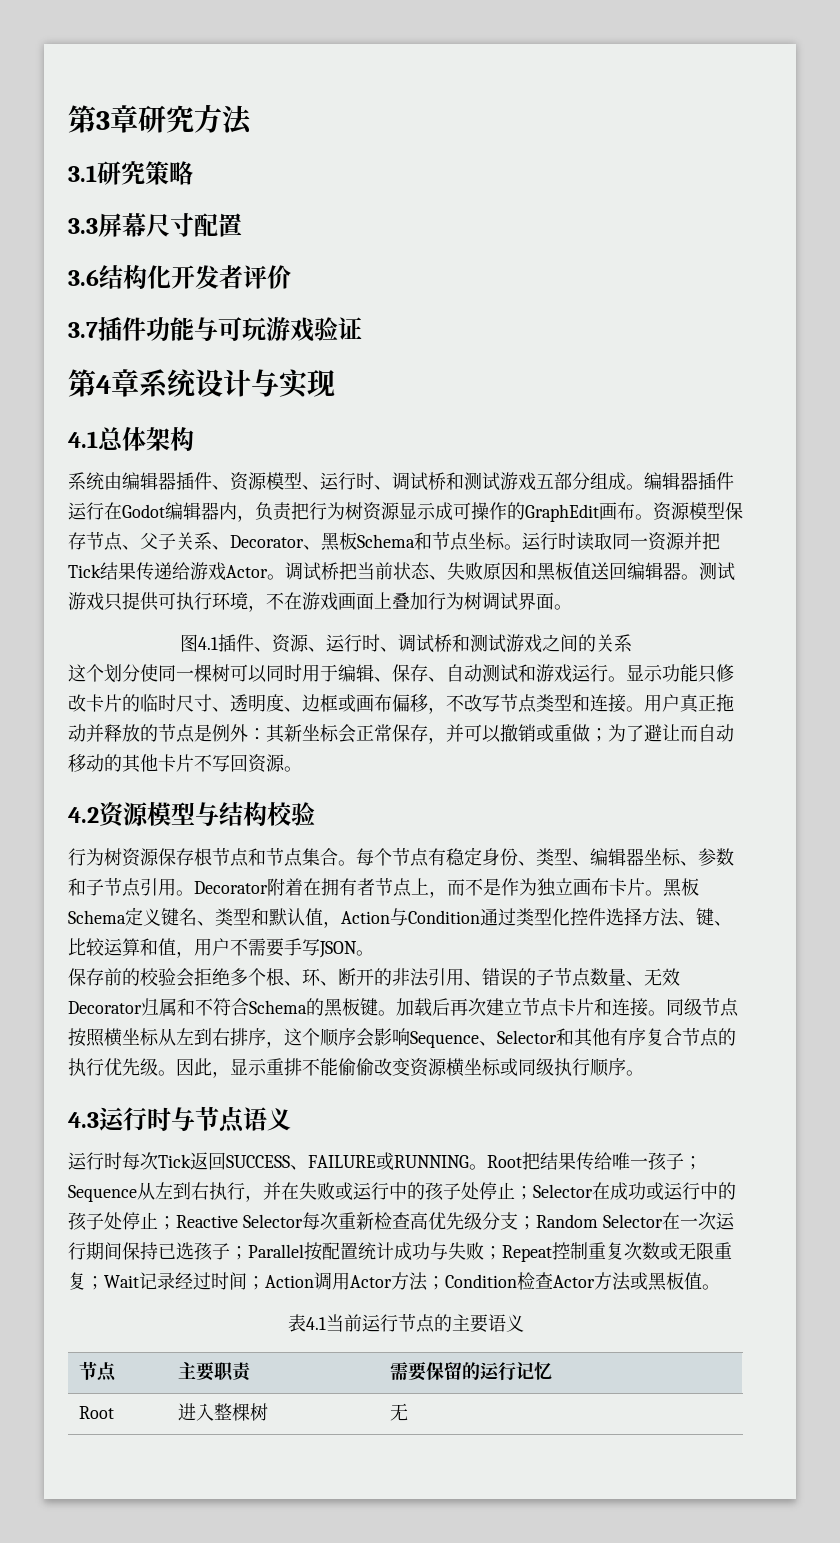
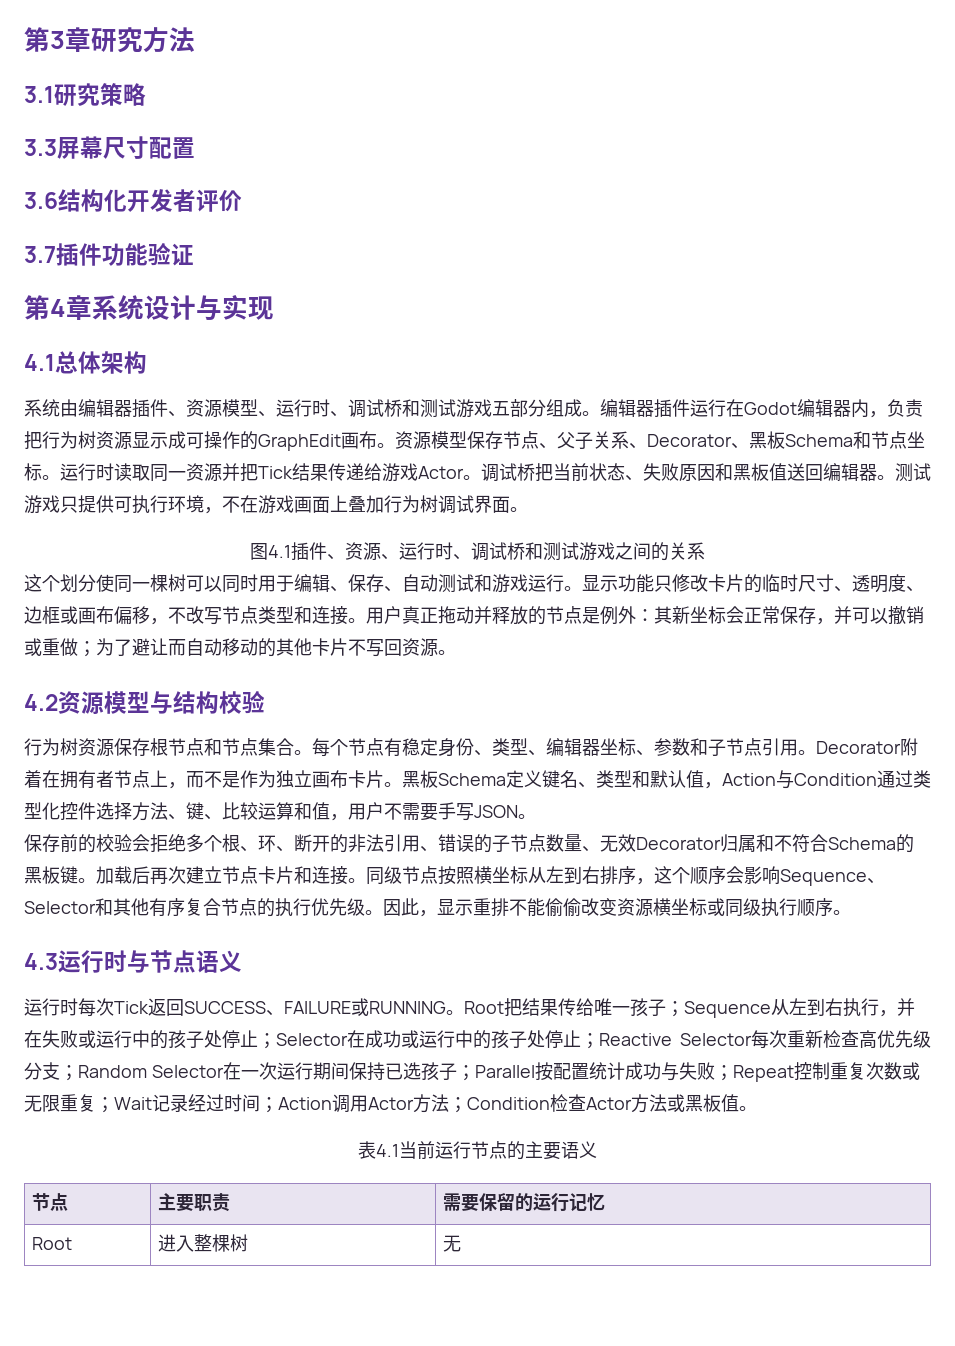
[194,317,314,342] 与可玩游戏 -> (148, 254) none

